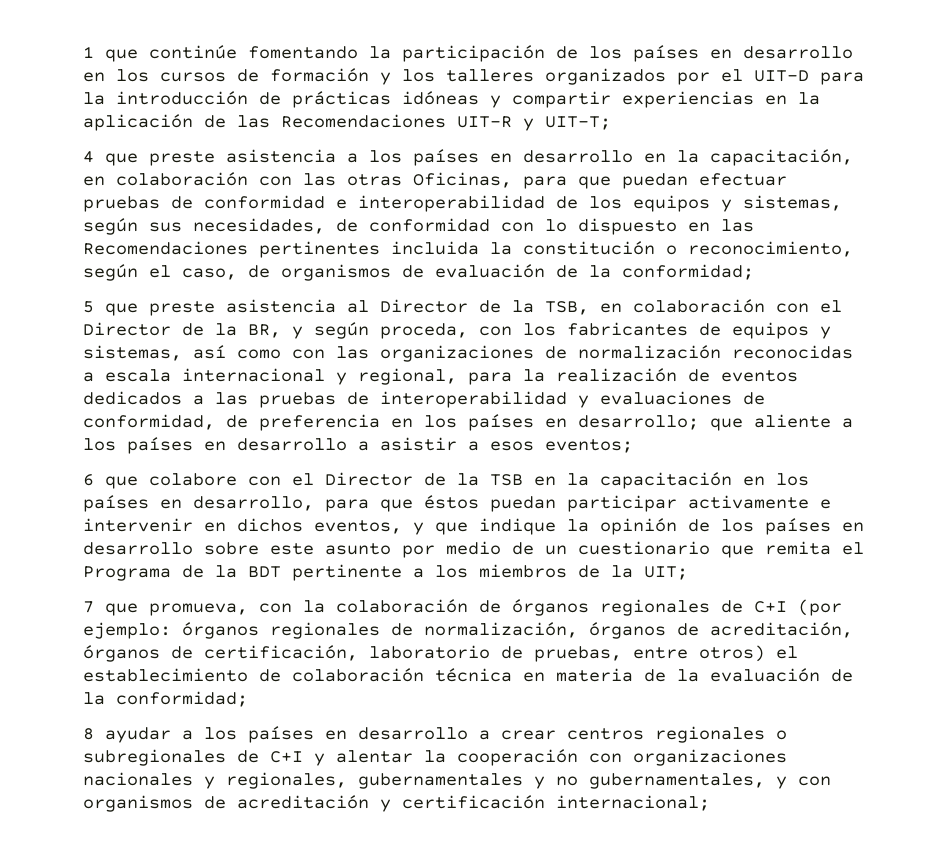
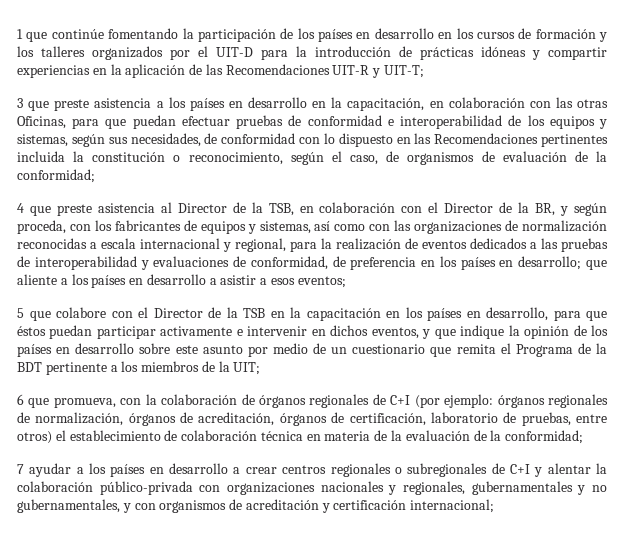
[83,151,94,163] 4 -> [17,98,23,108] 3
[83,301,94,313] 5 -> [17,203,24,213] 4
[83,474,94,486] 6 -> [17,308,24,318] 5
[83,601,94,613] 7 -> [17,394,24,405] 6
[83,728,94,740] 8 -> [17,464,24,474] 7
[457,749,578,766] cooperación -> [17,481,193,495] colaboración público-privada

